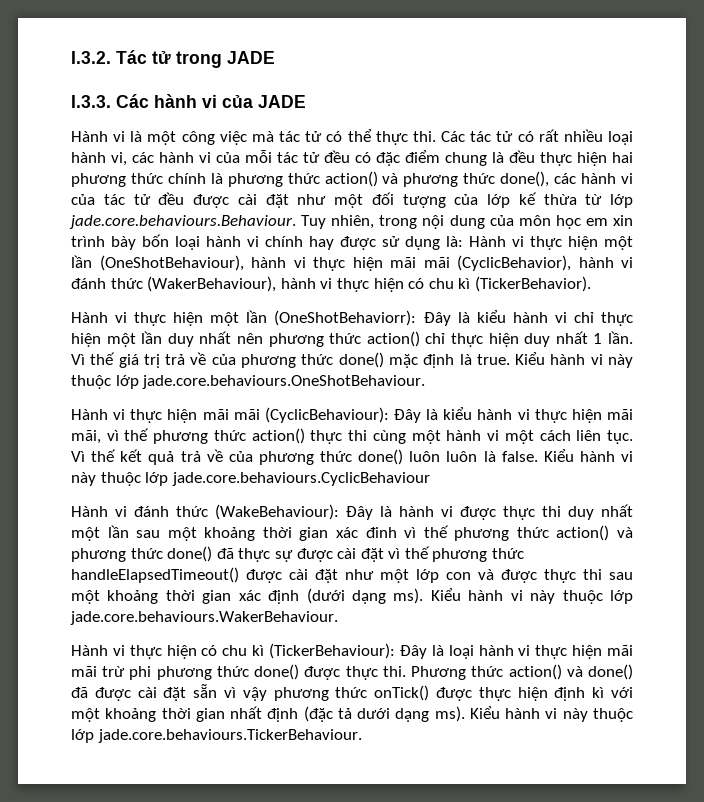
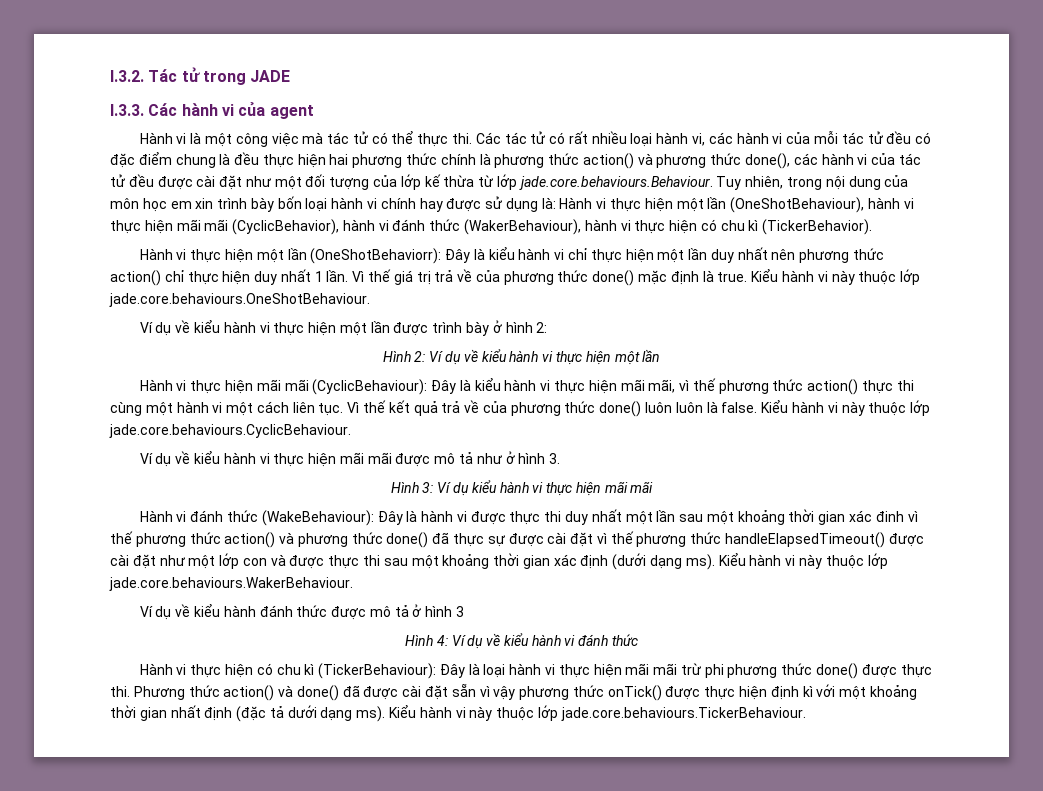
[258,95,306,108] JADE -> [269,105,314,119] agent
(426, 382) none -> [139,320,548,336] [382,349,661,365] // Ví dụ về kiểu hành vi thực hiện một lần được trình bày ở hình 2: // Hình 2: Ví dụ về kiểu hành vi thực hiện một lần
[171,472,430,486] jade.core.behaviours.CyclicBehaviour -> [109,424,351,438] [139,451,561,467] [390,480,654,496] jade.core.behaviours.CyclicBehaviour. // Ví dụ về kiểu hành vi thực hiện mãi mãi được mô tả như ở hình 3. // Hình 3: Ví dụ kiểu hành vi thực hiện mãi mãi
(338, 618) none -> [139,604,465,620] [404,633,639,649] // Ví dụ về kiểu hành đánh thức được mô tả ở hình 3 // Hình 4: Ví dụ về kiểu hành vi đánh thức

